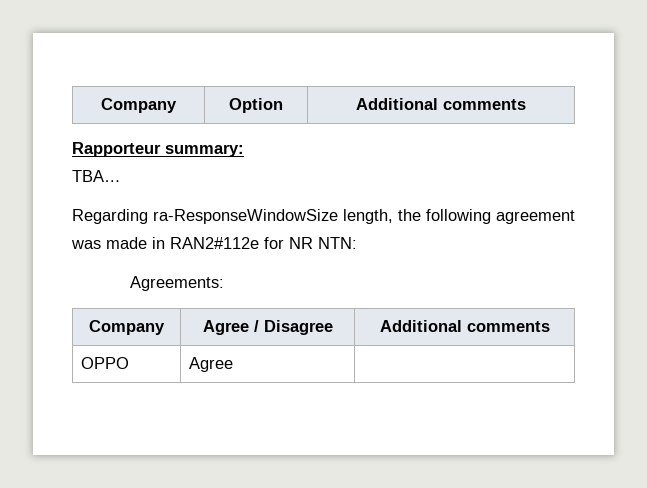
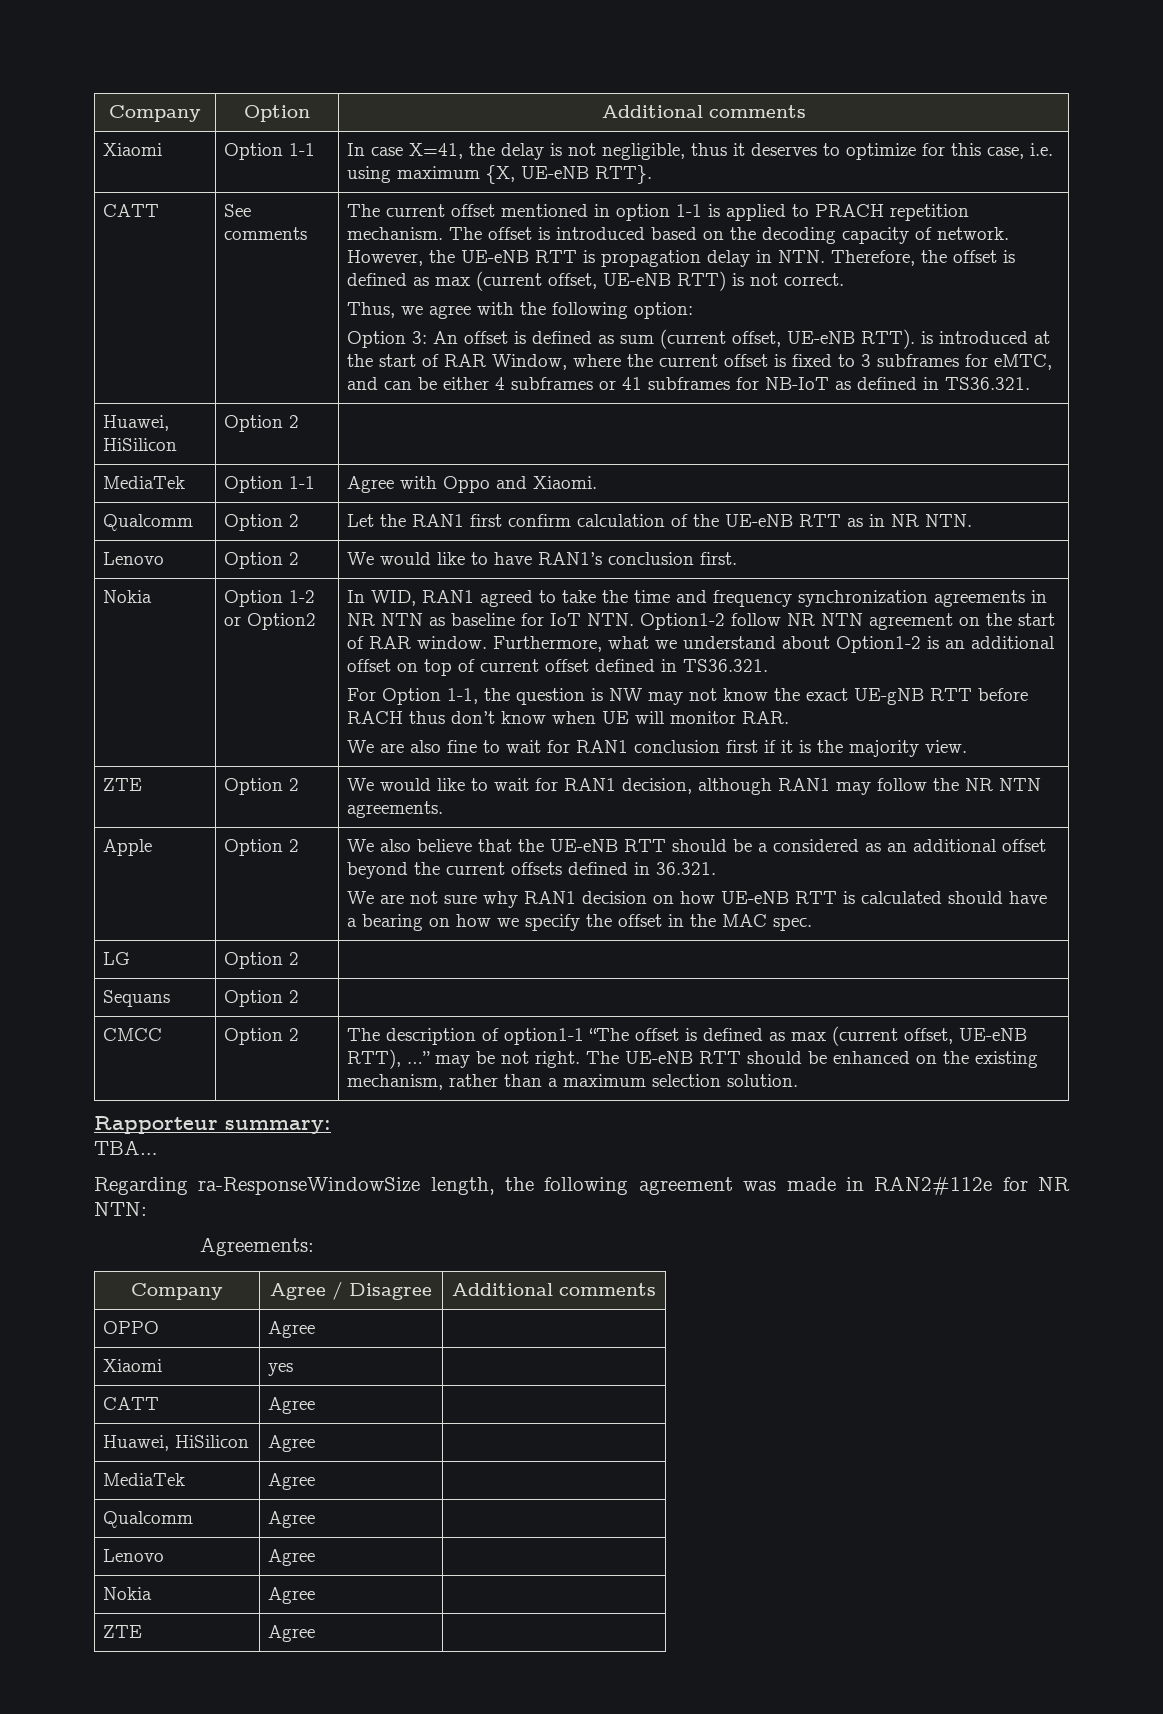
(526, 104) none -> [103,143,163,156] [224,143,316,160] [347,143,1054,160] [347,165,653,184] [103,204,160,217] [224,204,252,217] [224,227,308,240] [347,204,970,221] [347,227,1010,244] [347,250,1016,267] [347,271,845,291] [347,302,694,319] [347,329,1051,349] [347,354,1053,370] [347,377,1031,390] [103,415,170,431] [103,438,178,451] [224,415,300,432] [103,476,186,489] [224,476,316,493] [347,476,598,493] [103,514,194,531] [224,514,300,531] [347,514,973,527] [103,552,165,565] [224,552,300,569] [347,552,738,565] [103,590,153,603] [224,590,316,607] [224,613,317,630] [347,590,1048,607] [347,613,1056,630] [347,636,1056,653] [347,659,769,676] [347,688,1029,705] [347,711,790,724] [347,740,968,757] [103,778,143,791] [224,778,300,795] [347,778,1042,795] [347,801,444,818] [103,839,153,856] [224,839,300,856] [347,839,1047,852] [347,862,717,879] [347,891,1048,908] [347,914,813,931] [103,952,131,965] [224,952,300,969] [103,990,171,1007] [224,990,300,1007] [103,1028,163,1041] [224,1028,300,1045] [347,1026,1028,1046] [347,1049,1039,1069] [347,1074,799,1090] // Xiaomi | Option 1-1 | In case X=41, the delay is not negligible, thus it deserves to optimize for this case, i.e. using maximum {X, UE-eNB RTT}. // CATT | See comments | The current offset mentioned in option 1-1 is applied to PRACH repetition mechanism. The offset is introduced based on the decoding capacity of network. However, the UE-eNB RTT is propagation delay in NTN. Therefore, the offset is defined as max (current offset, UE-eNB RTT) is not correct. // Thus, we agree with the following option: // Option 3: An offset is defined as sum (current offset, UE-eNB RTT). is introduced at the start of RAR Window, where the current offset is fixed to 3 subframes for eMTC, and can be either 4 subframes or 41 subframes for NB-IoT as defined in TS36.321. // Huawei, HiSilicon | Option 2 | // MediaTek | Option 1-1 | Agree with Oppo and Xiaomi. // Qualcomm | Option 2 | Let the RAN1 first confirm calculation of the UE-eNB RTT as in NR NTN. // Lenovo | Option 2 | We would like to have RAN1’s conclusion first. // Nokia | Option 1-2 or Option2 | In WID, RAN1 agreed to take the time and frequency synchronization agreements in NR NTN as baseline for IoT NTN. Option1-2 follow NR NTN agreement on the start of RAR window. Furthermore, what we understand about Option1-2 is an additional offset on top of current offset defined in TS36.321. // For Option 1-1, the question is NW may not know the exact UE-gNB RTT before RACH thus don’t know when UE will monitor RAR. // We are also fine to wait for RAN1 conclusion first if it is the majority view. // ZTE | Option 2 | We would like to wait for RAN1 decision, although RAN1 may follow the NR NTN agreements. // Apple | Option 2 | We also believe that the UE-eNB RTT should be a considered as an additional offset beyond the current offsets defined in 36.321. // We are not sure why RAN1 decision on how UE-eNB RTT is calculated should have a bearing on how we specify the offset in the MAC spec. // LG | Option 2 | // Sequans | Option 2 | // CMCC | Option 2 | The description of option1-1 “The offset is defined as max (current offset, UE-eNB RTT), …” may be not right. The UE-eNB RTT should be enhanced on the existing mechanism, rather than a maximum selection solution.
(234, 364) none -> [103,1359,163,1372] [268,1363,294,1376] [103,1397,160,1410] [268,1397,316,1414] [103,1435,250,1451] [268,1435,316,1452] [103,1473,186,1486] [268,1473,316,1490] [103,1511,194,1528] [268,1511,316,1528] [103,1549,165,1562] [268,1549,316,1566] [103,1587,153,1600] [268,1587,316,1604] [103,1625,143,1638] [268,1625,316,1642] // Xiaomi | yes | // CATT | Agree | // Huawei, HiSilicon | Agree | // MediaTek | Agree | // Qualcomm | Agree | // Lenovo | Agree | // Nokia | Agree | // ZTE | Agree |

